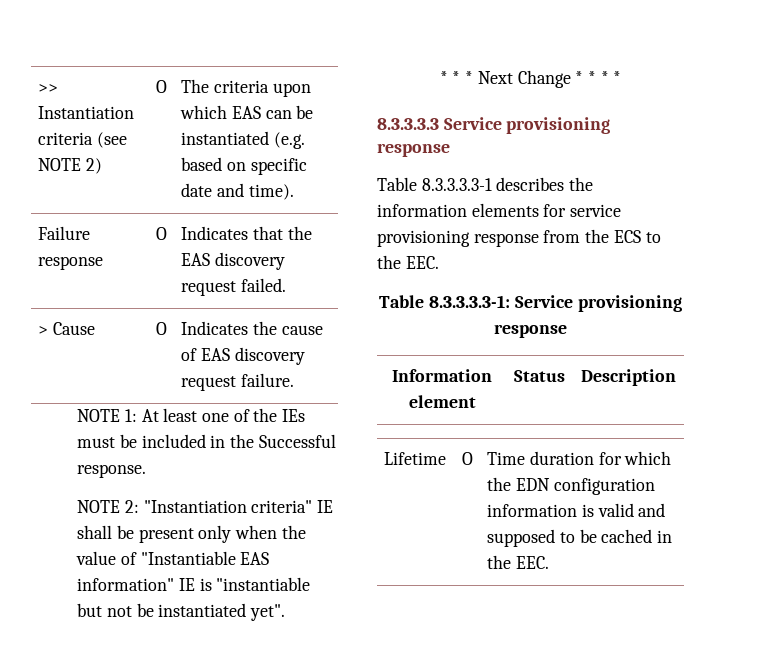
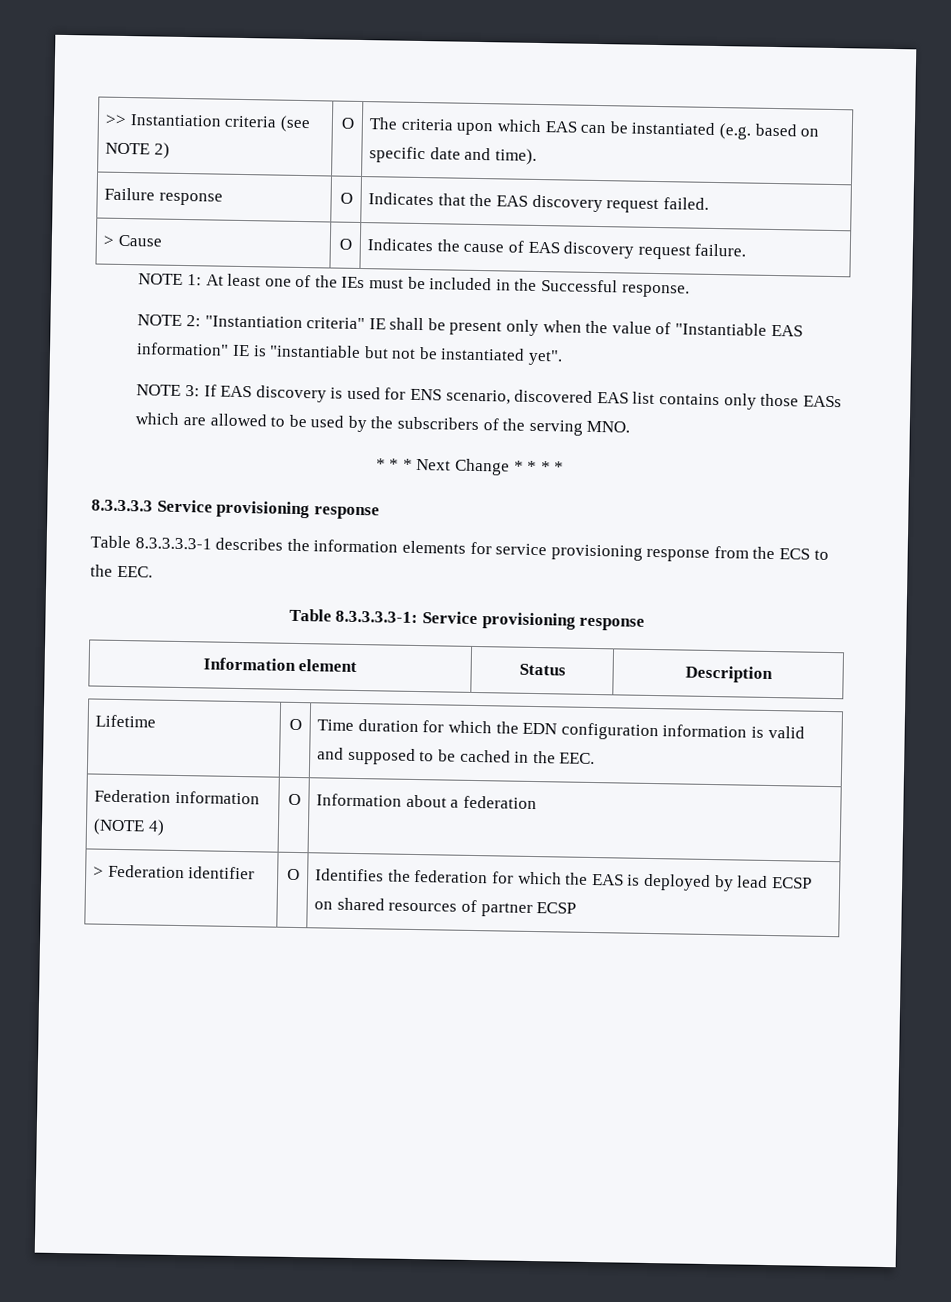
(285, 612) none -> [136,384,842,410] [135,412,631,436] // NOTE 3: If EAS discovery is used for ENS scenario, discovered EAS list contains only those EASs which are allowed to be used by the subscribers of the serving MNO.
(549, 562) none -> [94,789,260,805] [93,818,165,836] [287,793,301,806] [316,793,538,810] [93,864,256,880] [286,868,300,881] [315,868,812,892] [314,897,577,918] // Federation information (NOTE 4) | O | Information about a federation // > Federation identifier | O | Identifies the federation for which the EAS is deployed by lead ECSP on shared resources of partner ECSP

